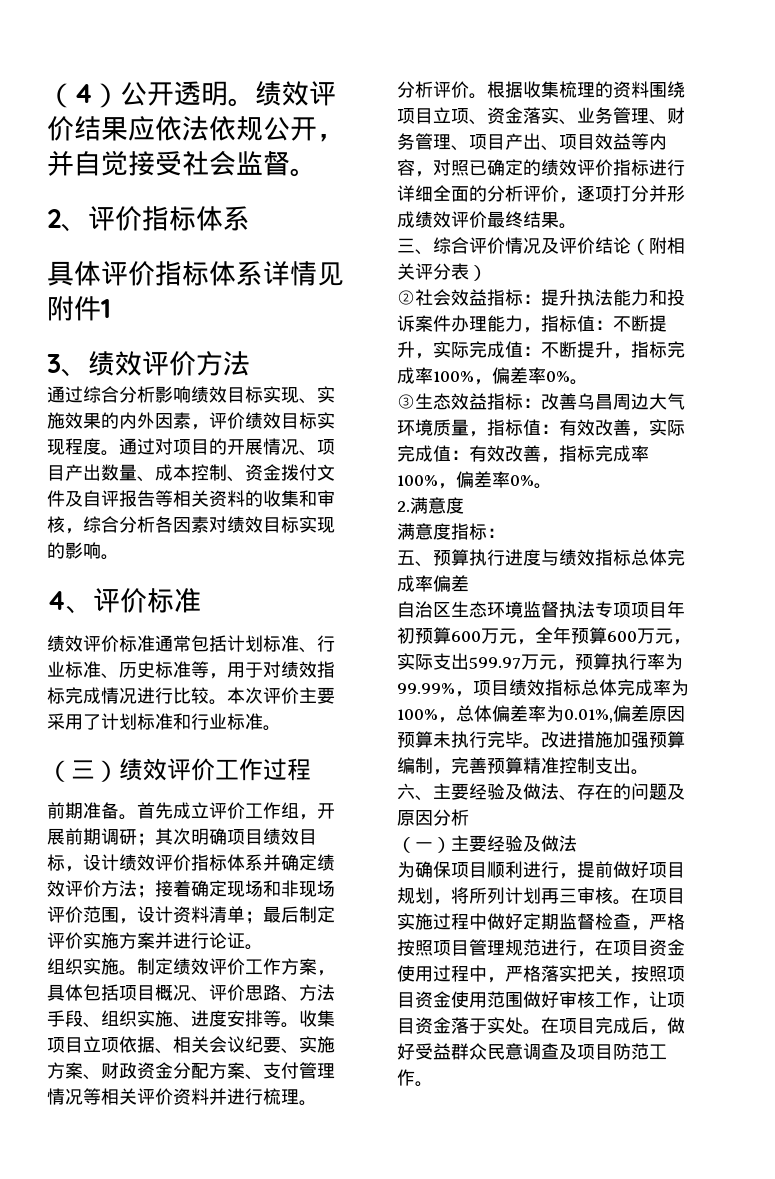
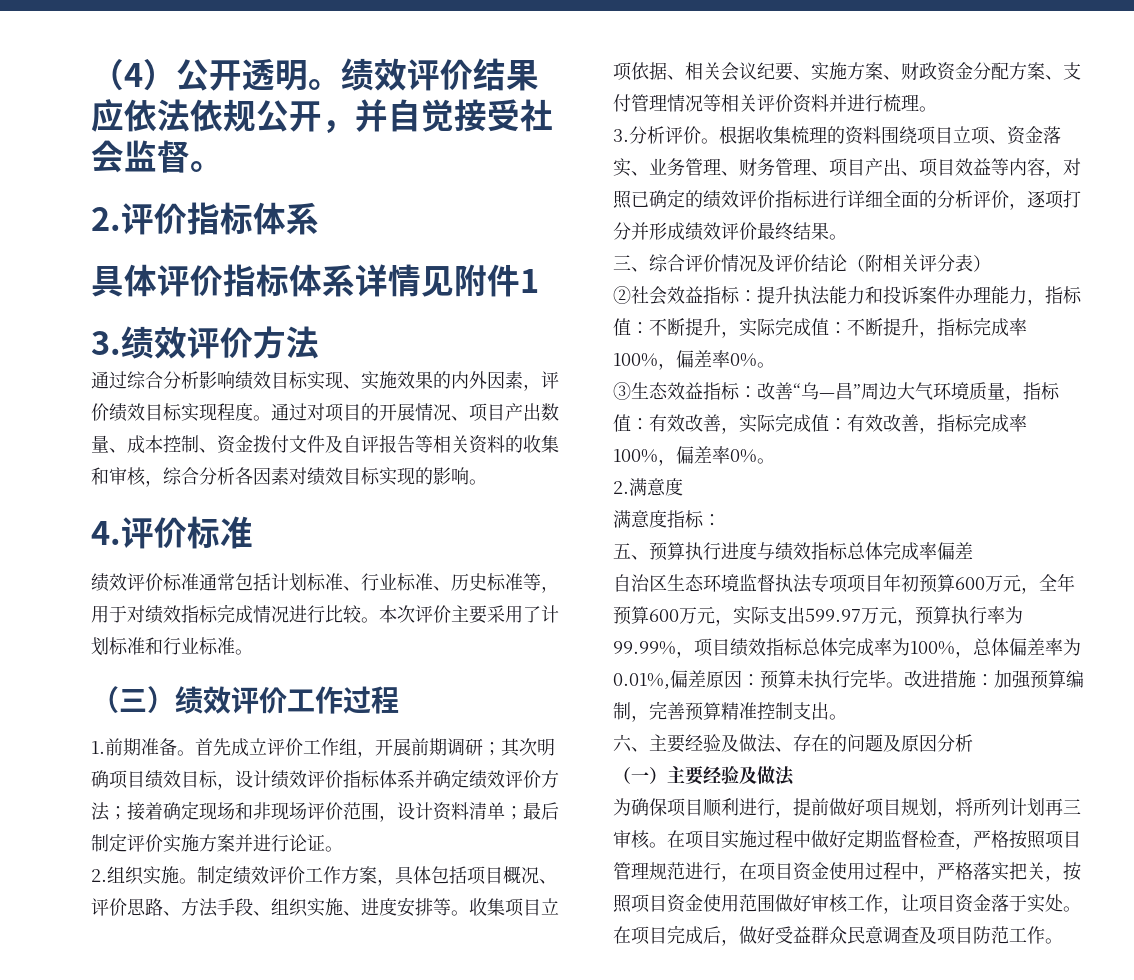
[47,209,88,232] 2、 -> [91,207,121,231] 2.
[47,354,88,377] 3、 -> [91,331,121,355] 3.
[47,591,93,614] 4、 -> [91,521,121,545] 4.
(311, 769) none -> [91,741,105,754] 1.
(263, 947) none -> [91,869,107,882] 2.
(317, 1103) none -> [613,129,629,142] 3.
[577,393,613,410] 乌昌 -> [793,382,861,400] “乌—昌”
(685, 714) none -> [742,674,760,686] ：
(613, 739) none -> [976,674,994,686] ：

